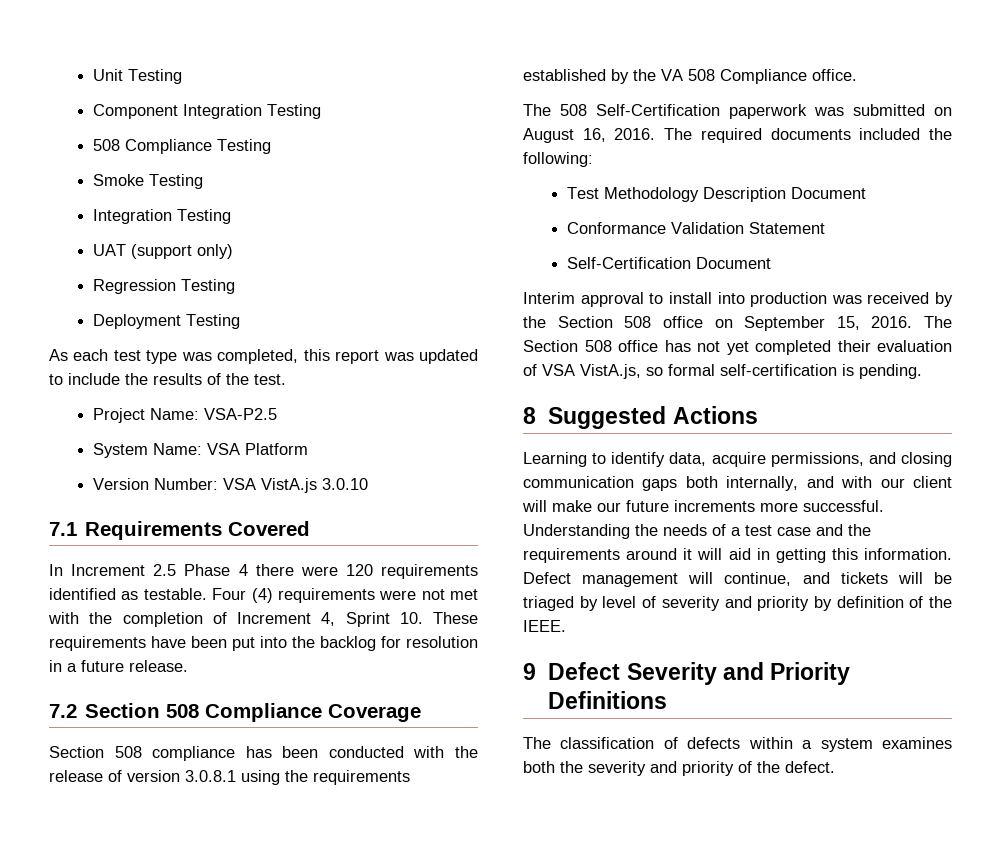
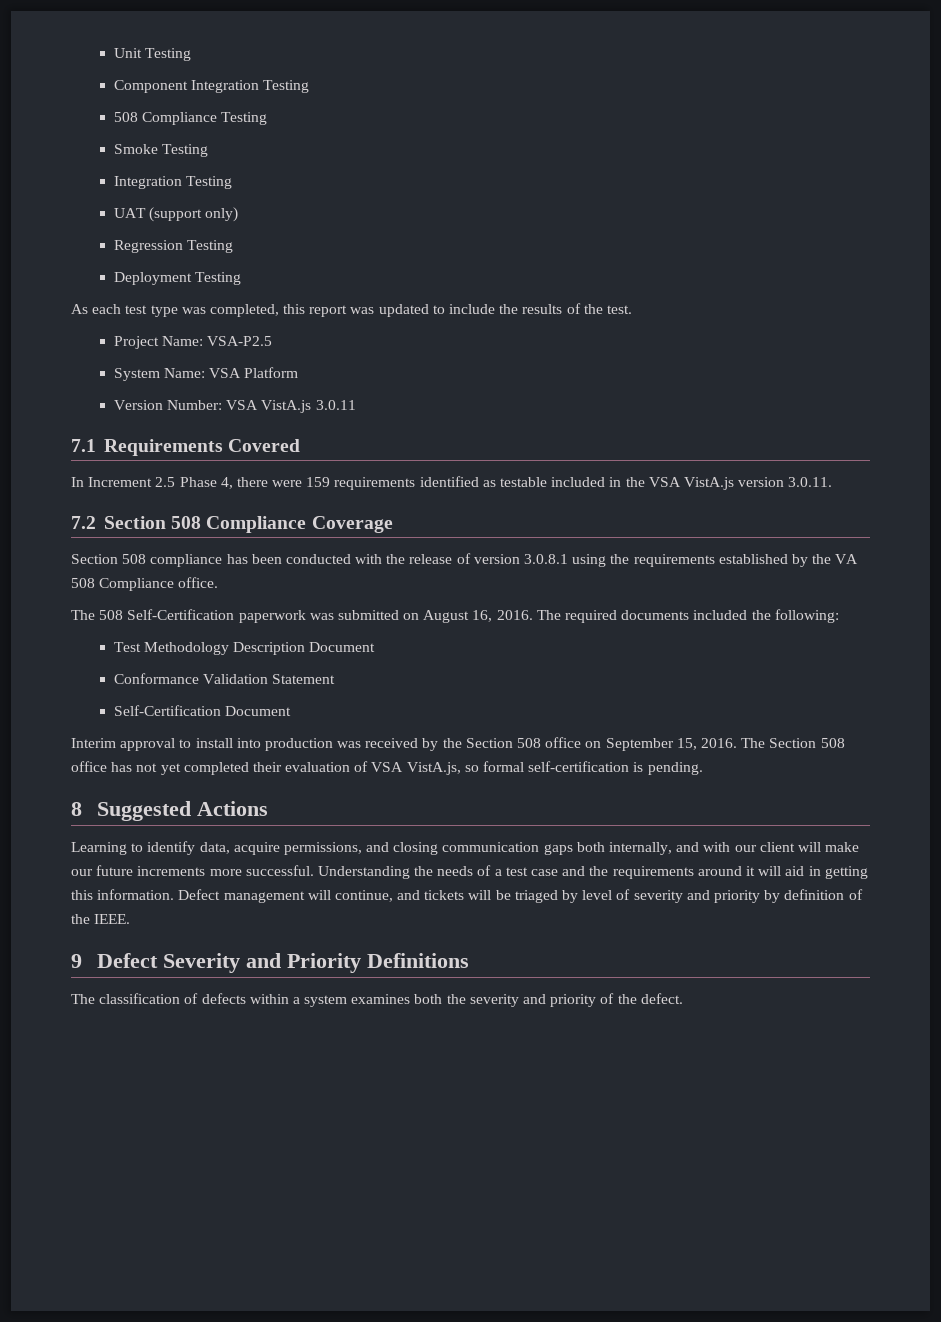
[321,478,368,490] 3.0.10 -> [315,400,356,410] 3.0.11
[238,564,248,576] 4 -> [220,477,233,489] 4,
[345,564,373,576] 120 -> [306,477,331,487] 159
[143,588,478,603] [48,612,478,627] [49,636,478,651] [49,660,188,672] testable. Four (4) requirements were not met with the completion of Increment 4, Sprint 10. These requirements have been put into the backlog for resolution in a future release. -> [500,477,833,490] testable included in the VSA VistA.js version 3.0.11.

